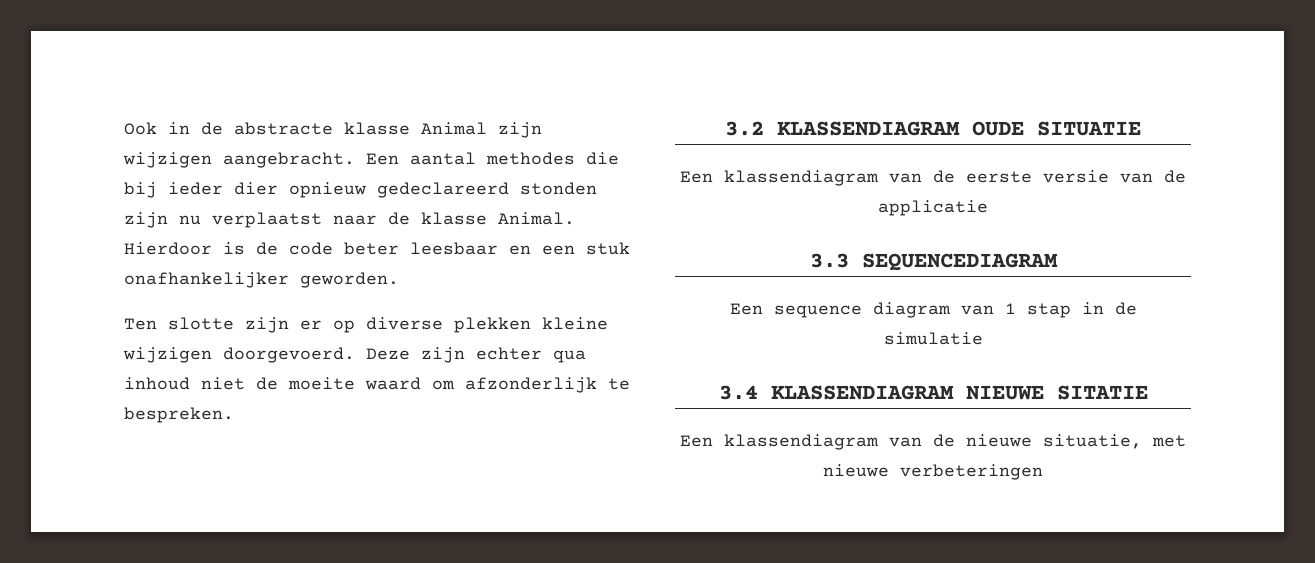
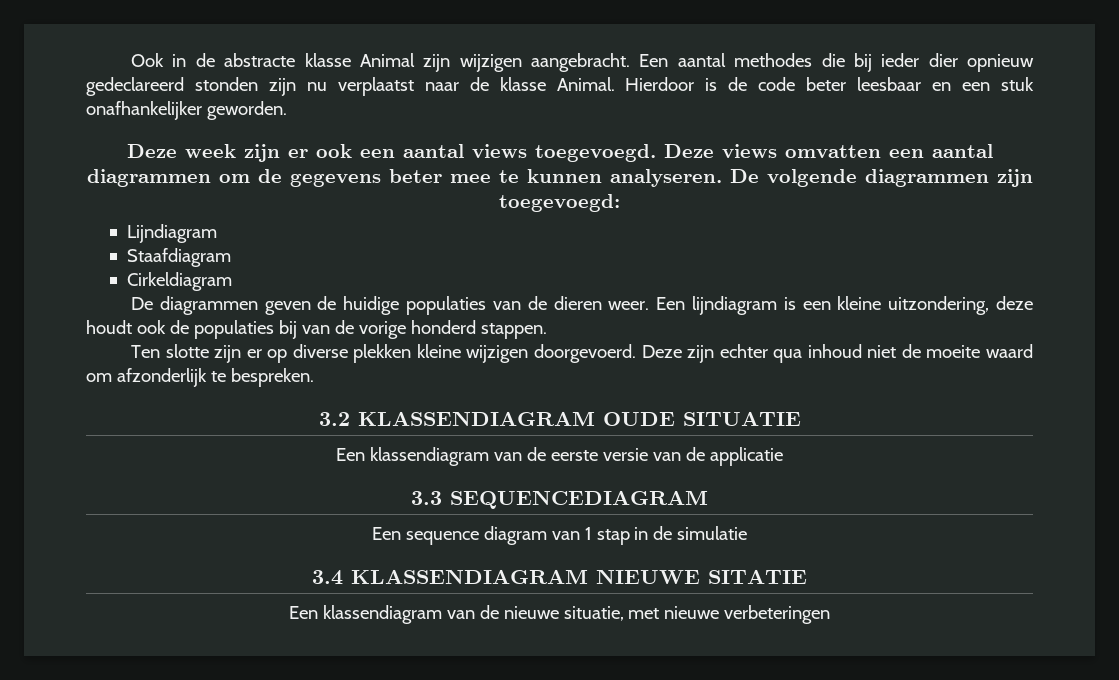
(399, 280) none -> [126,144,993,162] [86,169,1033,187] [499,194,620,212] [126,224,217,243] [126,248,231,267] [126,272,232,291] [131,296,1034,315] [86,320,547,339] // Deze week zijn er ook een aantal views toegevoegd. Deze views omvatten een aantal diagrammen om de gegevens beter mee te kunnen analyseren. De volgende diagrammen zijn toegevoegd: // Lijndiagram // Staafdiagram // Cirkeldiagram // De diagrammen geven de huidige populaties van de dieren weer. Een lijndiagram is een kleine uitzondering, deze houdt ook de populaties bij van de vorige honderd stappen.

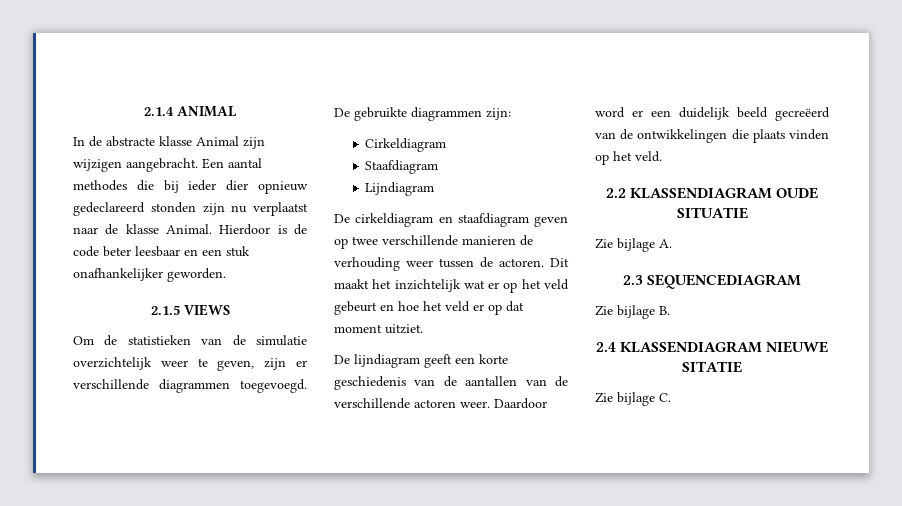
[131,53,187,67] Ook in -> [144,106,237,117] [73,137,85,146] 2.1.4 ANIMAL // In
[126,144,993,162] [86,169,1033,187] [499,194,620,212] [126,224,217,243] [126,248,231,267] [126,272,232,291] [131,296,1034,315] [86,320,547,339] [131,344,1033,363] [86,368,314,387] [318,411,801,426] [336,447,783,466] [411,490,708,509] [371,526,748,545] [312,569,807,585] [288,605,831,624] Deze week zijn er ook een aantal views toegevoegd. Deze views omvatten een aantal diagrammen om de gegevens beter mee te kunnen analyseren. De volgende diagrammen zijn toegevoegd: // Lijndiagram // Staafdiagram // Cirkeldiagram // De diagrammen geven de huidige populaties van de dieren weer. Een lijndiagram is een kleine uitzondering, deze houdt ook de populaties bij van de vorige honderd stappen. // Ten slotte zijn er op diverse plekken kleine wijzigen doorgevoerd. Deze zijn echter qua inhoud niet de moeite waard om afzonderlijk te bespreken. // 3.2 KLASSENDIAGRAM OUDE SITUATIE // Een klassendiagram van de eerste versie van de applicatie // 3.3 SEQUENCEDIAGRAM // Een sequence diagram van 1 stap in de simulatie // 3.4 KLASSENDIAGRAM NIEUWE SITATIE // Een klassendiagram van de nieuwe situatie, met nieuwe verbeteringen -> [150,304,230,316] [73,335,307,346] [73,357,307,371] [73,379,307,393] [334,107,511,121] [365,138,447,152] [365,160,439,174] [365,182,435,196] [334,213,568,227] [334,235,533,249] [334,257,569,271] [334,279,569,293] [334,301,524,315] [334,324,423,334] [334,354,508,368] [334,376,568,390] [334,398,547,409] [595,107,830,121] [595,129,829,143] [595,151,662,165] [605,187,819,199] [676,207,748,219] [595,238,672,252] [622,274,802,289] [595,305,670,319] [595,341,829,353] [682,361,742,373] [595,392,671,406] 2.1.5 VIEWS // Om de statistieken van de simulatie overzichtelijk weer te geven, zijn er verschillende diagrammen toegevoegd. De gebruikte diagrammen zijn: // Cirkeldiagram // Staafdiagram // Lijndiagram // De cirkeldiagram en staafdiagram geven op twee verschillende manieren de verhouding weer tussen de actoren. Dit maakt het inzichtelijk wat er op het veld gebeurt en hoe het veld er op dat moment uitziet. // De lijndiagram geeft een korte geschiedenis van de aantallen van de verschillende actoren weer. Daardoor word er een duidelijk beeld gecreëerd van de ontwikkelingen die plaats vinden op het veld. // 2.2 KLASSENDIAGRAM OUDE SITUATIE // Zie bijlage A. // 2.3 SEQUENCEDIAGRAM // Zie bijlage B. // 2.4 KLASSENDIAGRAM NIEUWE SITATIE // Zie bijlage C.

